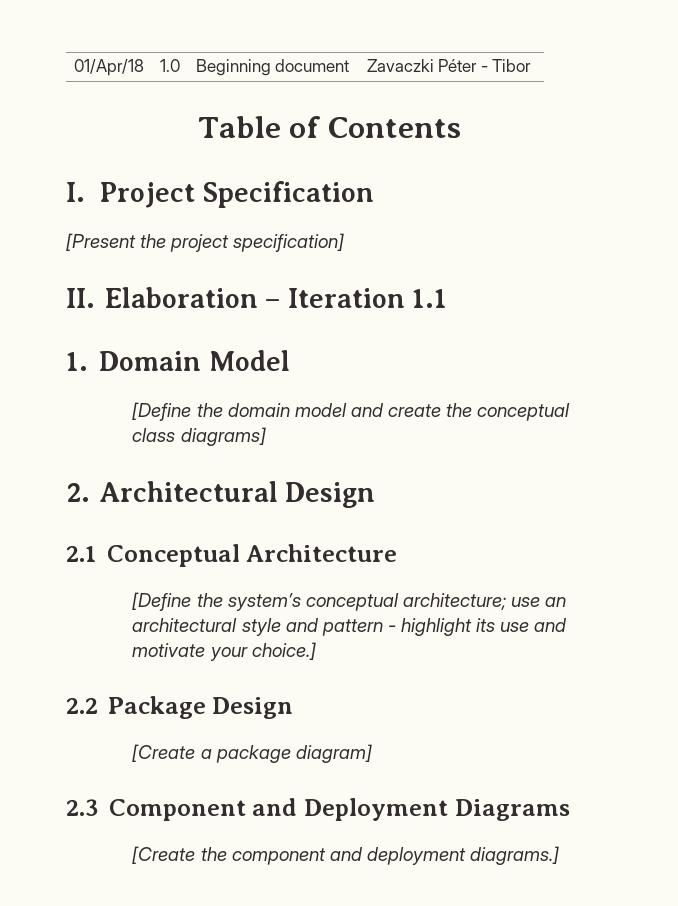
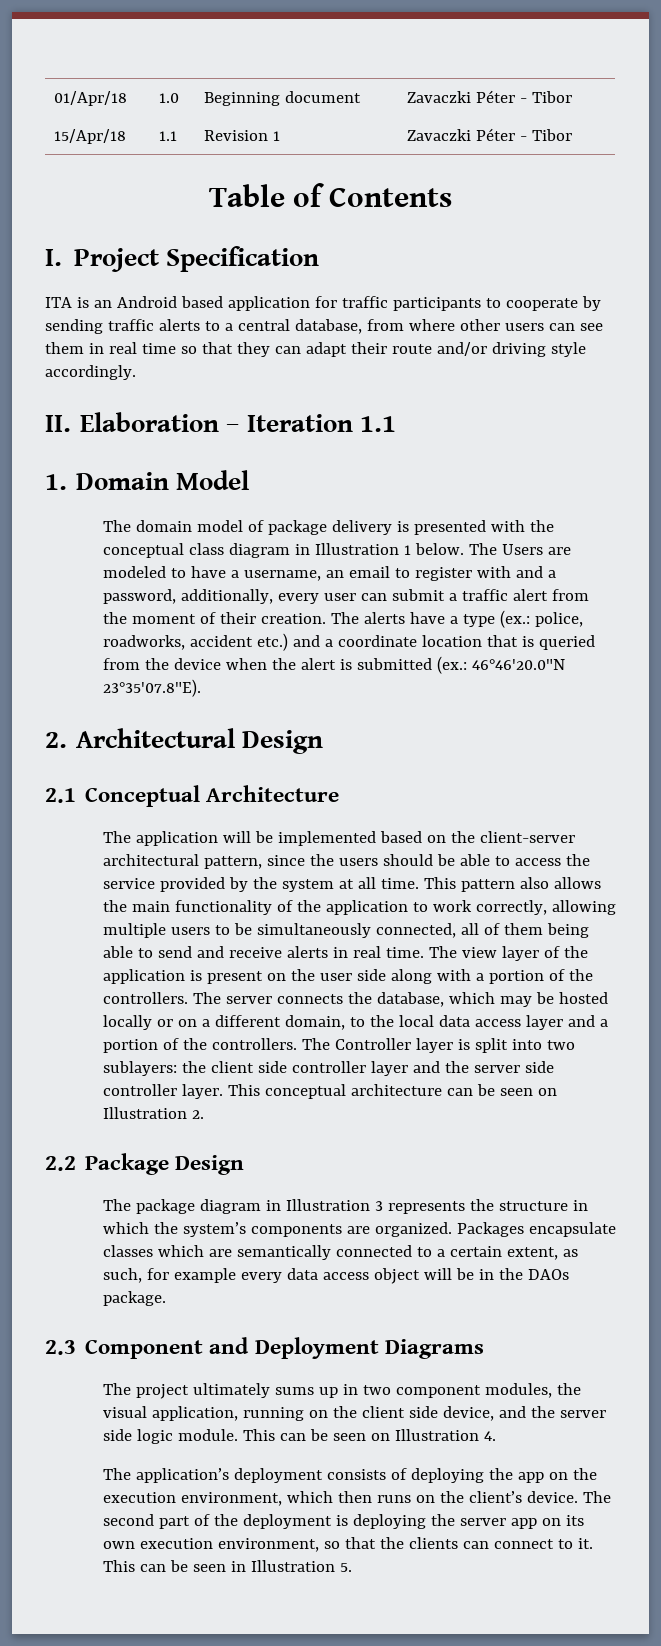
(532, 65) none -> [53,129,126,144] [158,131,177,141] [203,130,280,141] [406,128,572,141] // 15/Apr/18 | 1.1 | Revision 1 | Zavaczki Péter - Tibor
[66,233,345,252] [Present the project specification] -> [45,296,601,311] [45,319,603,334] [45,342,586,357] [45,365,136,380] ITA is an Android based application for traffic participants to cooperate by sending traffic alerts to a central database, from where other users can see them in real time so that they can adapt their route and/or driving style accordingly.
[132,402,571,421] [132,427,266,446] [Define the domain model and create the conceptual class diagrams] -> [102,520,554,535] [102,543,571,558] [102,566,556,581] [102,589,589,604] [102,610,583,628] [102,633,595,651] [102,656,565,674] [102,679,201,697] The domain model of package delivery is presented with the conceptual class diagram in Illustration 1 below. The Users are modeled to have a username, an email to register with and a password, additionally, every user can submit a traffic alert from the moment of their creation. The alerts have a type (ex.: police, roadworks, accident etc.) and a coordinate location that is queried from the device when the alert is submitted (ex.: 46°46'20.0"N 23°35'07.8"E).
[132,592,567,611] [132,618,568,636] [132,642,316,661] [66,696,294,719] [132,744,372,763] [Define the system’s conceptual architecture; use an architectural style and pattern - highlight its use and motivate your choice.] // 2.2 Package Design // [Create a package diagram] -> [102,831,575,846] [102,854,590,869] [102,877,601,892] [102,900,616,915] [102,923,589,938] [102,946,588,961] [102,969,593,984] [102,992,608,1007] [102,1015,608,1030] [102,1038,575,1053] [102,1061,554,1076] [102,1084,557,1099] [102,1107,204,1119] [45,1153,245,1175] [102,1199,588,1214] [102,1222,616,1237] [102,1245,578,1260] [102,1268,569,1284] [102,1291,166,1306] The application will be implemented based on the client-server architectural pattern, since the users should be able to access the service provided by the system at all time. This pattern also allows the main functionality of the application to work correctly, allowing multiple users to be simultaneously connected, all of them being able to send and receive alerts in real time. The view layer of the application is present on the user side along with a portion of the controllers. The server connects the database, which may be hosted locally or on a different domain, to the local data access layer and a portion of the controllers. The Controller layer is split into two sublayers: the client side controller layer and the server side controller layer. This conceptual architecture can be seen on Illustration 2. // 2.2 Package Design // The package diagram in Illustration 3 represents the structure in which the system’s components are organized. Packages encapsulate classes which are semantically connected to a certain extent, as such, for example every data access object will be in the DAOs package.
[132,846,560,865] [Create the component and deployment diagrams.] -> [102,1383,581,1399] [102,1406,606,1421] [102,1429,496,1444] [102,1468,597,1483] [102,1491,611,1506] [102,1514,584,1529] [102,1537,593,1552] [102,1560,352,1572] The project ultimately sums up in two component modules, the visual application, running on the client side device, and the server side logic module. This can be seen on Illustration 4. // The application’s deployment consists of deploying the app on the execution environment, which then runs on the client’s device. The second part of the deployment is deploying the server app on its own execution environment, so that the clients can connect to it. This can be seen in Illustration 5.

